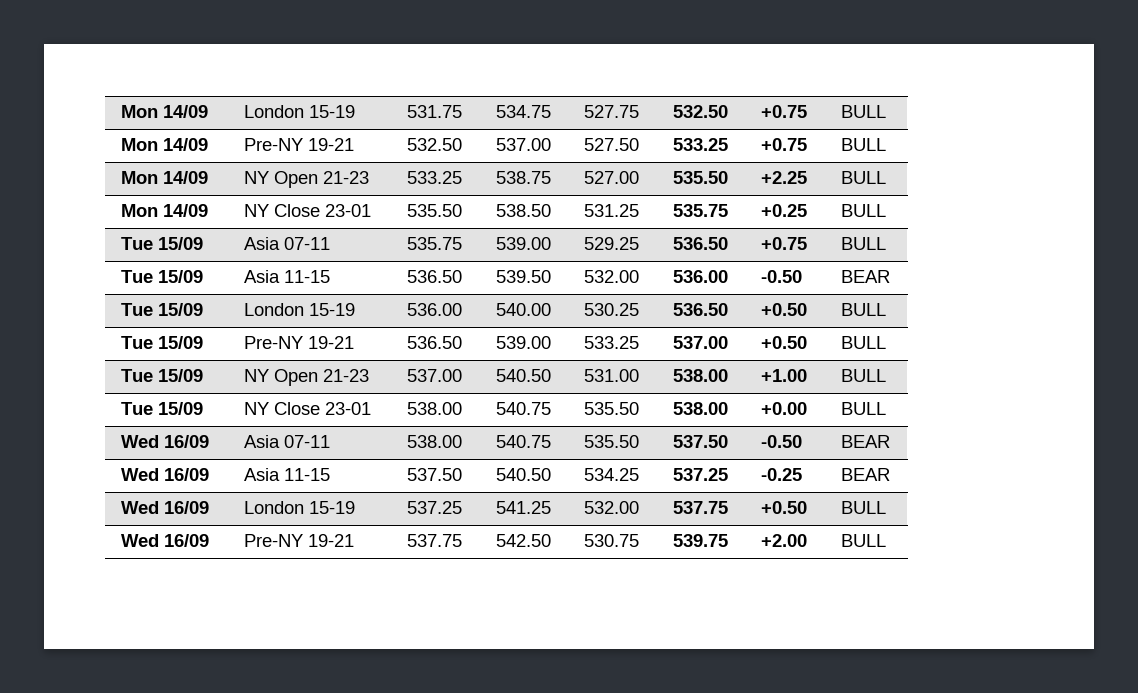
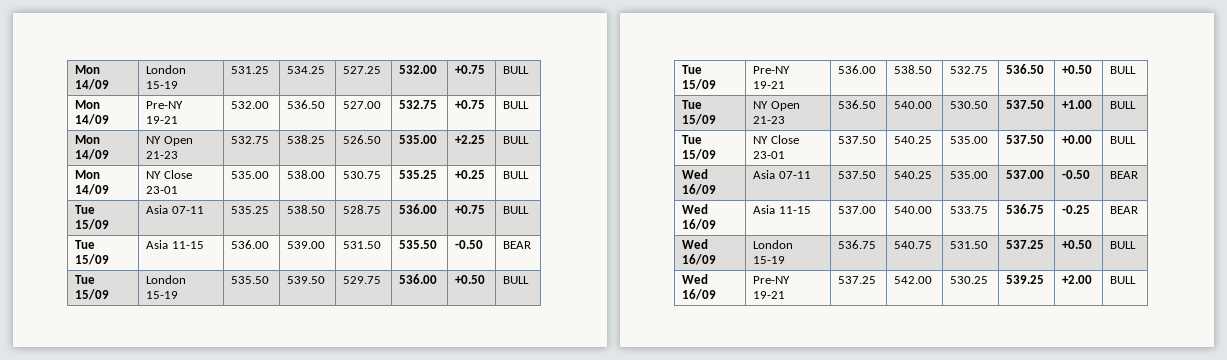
[407,105,463,118] [496,105,552,118] [584,105,640,118] [673,105,729,118] 531.75 | 534.75 | 527.75 | 532.50 -> [231,66,270,74] [287,66,326,74] [343,66,382,74] [399,65,438,74] 531.25 | 534.25 | 527.25 | 532.00
[407,138,463,151] [496,138,552,151] [584,138,640,151] [673,138,729,151] 532.50 | 537.00 | 527.50 | 533.25 -> [231,101,270,109] [287,100,326,109] [343,101,382,109] [399,100,438,109] 532.00 | 536.50 | 527.00 | 532.75
[407,171,463,184] [496,171,552,184] [584,171,640,184] [673,171,729,184] 533.25 | 538.75 | 527.00 | 535.50 -> [231,136,270,144] [287,135,326,144] [343,135,382,144] [399,135,438,144] 532.75 | 538.25 | 526.50 | 535.00
[407,204,463,217] [496,204,552,217] [584,204,640,217] [673,204,729,217] 535.50 | 538.50 | 531.25 | 535.75 -> [231,171,270,179] [287,170,326,179] [343,171,382,179] [399,170,438,179] 535.00 | 538.00 | 530.75 | 535.25
[407,237,463,250] [496,237,552,250] [584,237,640,250] [673,237,729,250] 535.75 | 539.00 | 529.25 | 536.50 -> [231,206,270,214] [287,205,326,214] [343,205,382,214] [399,204,438,214] 535.25 | 538.50 | 528.75 | 536.00
[407,270,463,283] [496,270,552,283] [584,270,640,283] [673,270,729,283] 536.50 | 539.50 | 532.00 | 536.00 -> [231,240,270,249] [287,241,326,249] [343,241,382,249] [399,240,438,249] 536.00 | 539.00 | 531.50 | 535.50
[407,303,463,316] [496,303,552,316] [584,303,640,316] [673,303,729,316] 536.00 | 540.00 | 530.25 | 536.50 -> [231,276,270,284] [287,276,326,284] [343,276,382,284] [399,274,438,284] 535.50 | 539.50 | 529.75 | 536.00
[407,336,463,349] [496,336,552,349] [584,336,640,349] [673,336,729,349] 536.50 | 539.00 | 533.25 | 537.00 -> [838,65,877,74] [894,65,933,74] [950,66,989,74] [1006,64,1045,74] 536.00 | 538.50 | 532.75 | 536.50
[407,369,463,382] [496,369,552,382] [584,369,640,382] [673,369,729,382] 537.00 | 540.50 | 531.00 | 538.00 -> [838,100,877,109] [894,101,933,109] [950,101,989,109] [1006,100,1045,109] 536.50 | 540.00 | 530.50 | 537.50
[407,402,463,415] [496,402,552,415] [584,402,640,415] [673,402,729,415] 538.00 | 540.75 | 535.50 | 538.00 -> [838,136,877,144] [894,136,933,144] [950,136,989,144] [1006,135,1045,144] 537.50 | 540.25 | 535.00 | 537.50
[407,435,463,448] [496,435,552,448] [584,435,640,448] [673,435,729,448] 538.00 | 540.75 | 535.50 | 537.50 -> [838,171,877,179] [894,171,933,179] [950,171,989,179] [1006,170,1045,179] 537.50 | 540.25 | 535.00 | 537.00
[407,468,463,481] [496,468,552,481] [584,468,640,481] [673,468,729,481] 537.50 | 540.50 | 534.25 | 537.25 -> [838,206,877,214] [894,206,933,214] [950,206,989,214] [1006,204,1045,214] 537.00 | 540.00 | 533.75 | 536.75
[407,501,463,514] [496,501,552,514] [584,501,640,514] [673,501,729,514] 537.25 | 541.25 | 532.00 | 537.75 -> [838,240,877,249] [894,241,933,249] [950,241,989,249] [1006,240,1045,249] 536.75 | 540.75 | 531.50 | 537.25
[407,534,463,547] [496,534,552,547] [584,534,640,547] [673,534,729,547] 537.75 | 542.50 | 530.75 | 539.75 -> [838,276,877,284] [894,276,933,284] [950,276,989,284] [1006,275,1045,284] 537.25 | 542.00 | 530.25 | 539.25

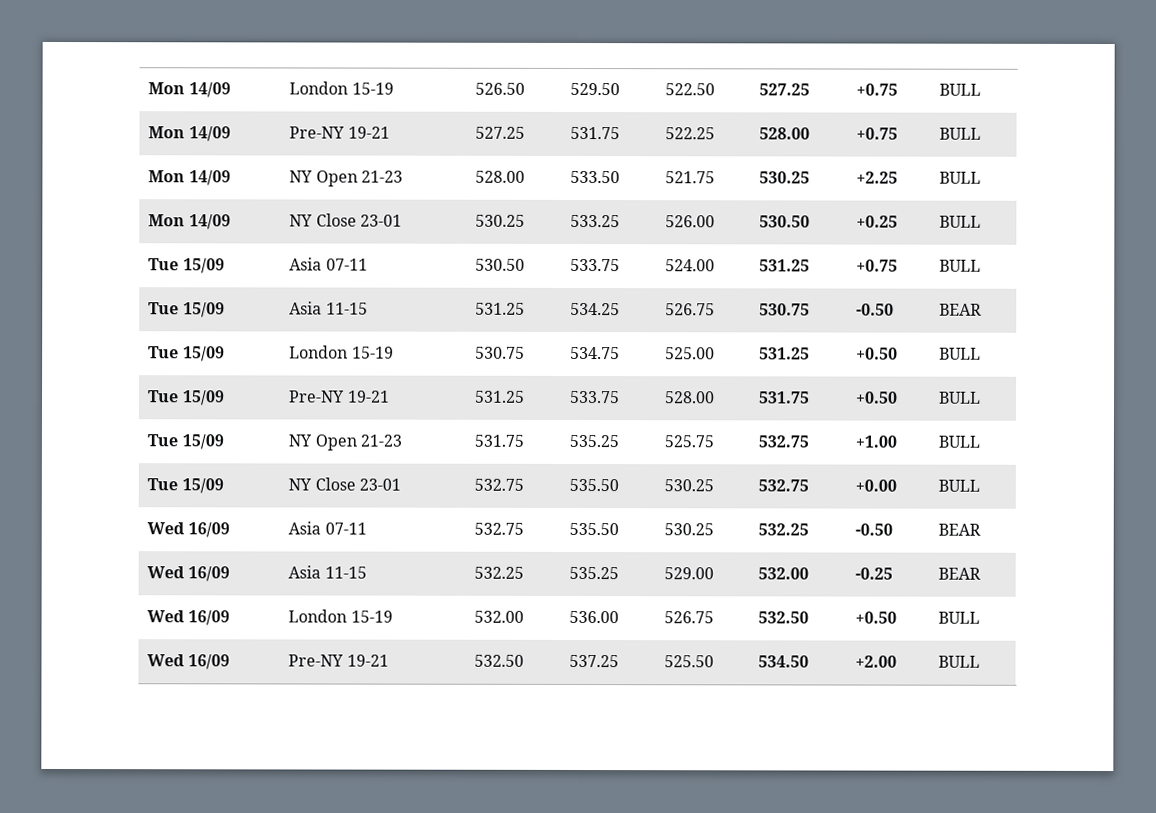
[231,66,270,74] [287,66,326,74] [343,66,382,74] [399,65,438,74] 531.25 | 534.25 | 527.25 | 532.00 -> [475,82,526,95] [570,82,621,96] [665,83,716,96] [759,83,811,96] 526.50 | 529.50 | 522.50 | 527.25
[231,101,270,109] [287,100,326,109] [343,101,382,109] [399,100,438,109] 532.00 | 536.50 | 527.00 | 532.75 -> [475,126,526,139] [570,126,621,140] [665,127,716,140] [759,127,811,140] 527.25 | 531.75 | 522.25 | 528.00
[231,136,270,144] [287,135,326,144] [343,135,382,144] [399,135,438,144] 532.75 | 538.25 | 526.50 | 535.00 -> [475,170,526,183] [570,170,621,184] [665,171,716,184] [759,171,811,184] 528.00 | 533.50 | 521.75 | 530.25
[231,171,270,179] [287,170,326,179] [343,171,382,179] [399,170,438,179] 535.00 | 538.00 | 530.75 | 535.25 -> [475,214,526,227] [570,214,621,228] [665,215,716,228] [759,215,811,228] 530.25 | 533.25 | 526.00 | 530.50
[231,206,270,214] [287,205,326,214] [343,205,382,214] [399,204,438,214] 535.25 | 538.50 | 528.75 | 536.00 -> [475,258,526,271] [570,258,621,272] [665,259,716,272] [759,259,811,272] 530.50 | 533.75 | 524.00 | 531.25
[231,240,270,249] [287,241,326,249] [343,241,382,249] [399,240,438,249] 536.00 | 539.00 | 531.50 | 535.50 -> [475,302,526,315] [570,302,621,316] [665,303,716,316] [759,303,811,316] 531.25 | 534.25 | 526.75 | 530.75
[231,276,270,284] [287,276,326,284] [343,276,382,284] [399,274,438,284] 535.50 | 539.50 | 529.75 | 536.00 -> [475,346,526,359] [570,346,621,360] [665,347,716,360] [759,347,811,360] 530.75 | 534.75 | 525.00 | 531.25
[838,65,877,74] [894,65,933,74] [950,66,989,74] [1006,64,1045,74] 536.00 | 538.50 | 532.75 | 536.50 -> [475,390,526,403] [570,390,621,404] [665,391,716,404] [759,391,811,404] 531.25 | 533.75 | 528.00 | 531.75
[838,100,877,109] [894,101,933,109] [950,101,989,109] [1006,100,1045,109] 536.50 | 540.00 | 530.50 | 537.50 -> [474,434,525,447] [569,434,620,448] [664,435,715,448] [758,435,810,448] 531.75 | 535.25 | 525.75 | 532.75
[838,136,877,144] [894,136,933,144] [950,136,989,144] [1006,135,1045,144] 537.50 | 540.25 | 535.00 | 537.50 -> [474,478,525,491] [569,478,620,492] [664,479,715,492] [758,479,810,492] 532.75 | 535.50 | 530.25 | 532.75
[838,171,877,179] [894,171,933,179] [950,171,989,179] [1006,170,1045,179] 537.50 | 540.25 | 535.00 | 537.00 -> [474,522,525,535] [569,522,620,536] [664,523,715,536] [758,523,810,536] 532.75 | 535.50 | 530.25 | 532.25
[838,206,877,214] [894,206,933,214] [950,206,989,214] [1006,204,1045,214] 537.00 | 540.00 | 533.75 | 536.75 -> [474,566,525,579] [569,566,620,580] [664,567,715,580] [758,567,810,580] 532.25 | 535.25 | 529.00 | 532.00
[838,240,877,249] [894,241,933,249] [950,241,989,249] [1006,240,1045,249] 536.75 | 540.75 | 531.50 | 537.25 -> [474,610,525,623] [569,610,620,624] [664,611,715,624] [758,611,810,624] 532.00 | 536.00 | 526.75 | 532.50
[838,276,877,284] [894,276,933,284] [950,276,989,284] [1006,275,1045,284] | 537.25 | 542.00 | 530.25 | 539.25 -> [474,654,525,667] [569,654,620,668] [664,655,715,668] [758,655,810,668] | 532.50 | 537.25 | 525.50 | 534.50

